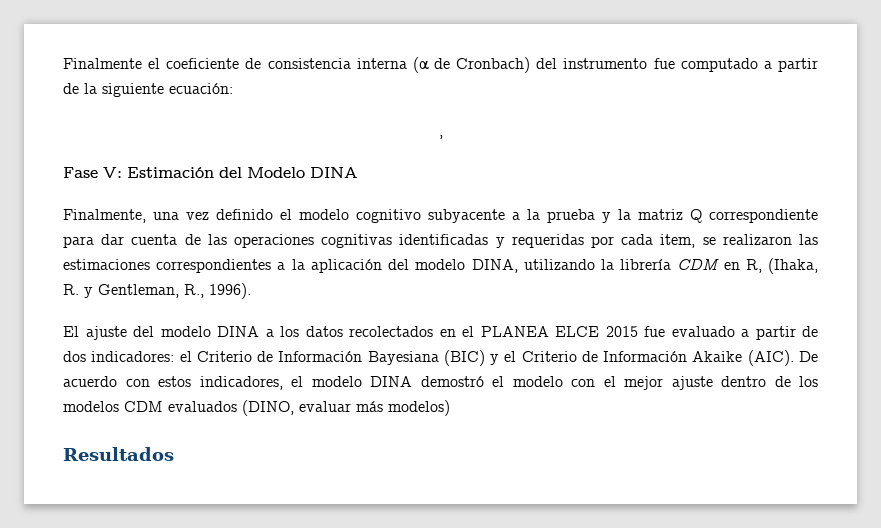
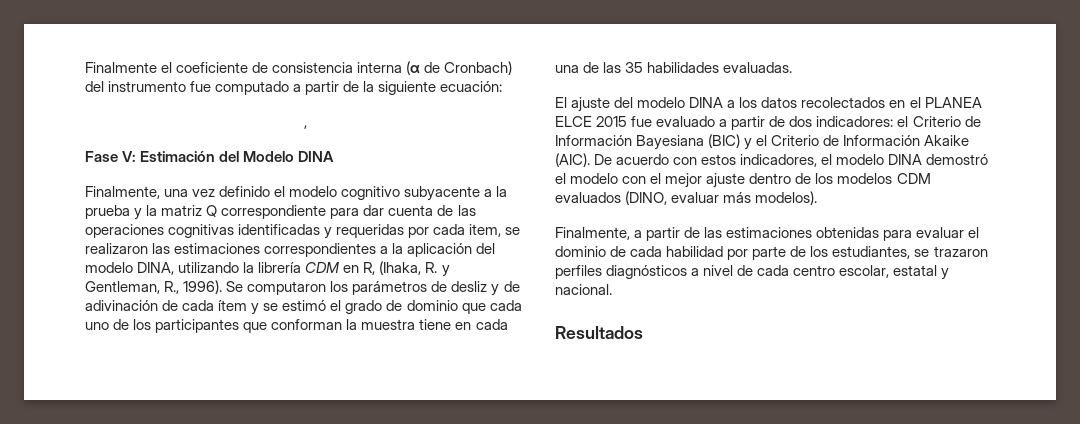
(251, 291) none -> [226,281,520,296] [85,300,522,315] [85,319,508,333] [555,62,793,73] Se computaron los parámetros de desliz y de adivinación de cada ítem y se estimó el grado de dominio que cada uno de los participantes que conforman la muestra tiene en cada una de las 35 habilidades evaluadas.
[388,400,450,416] modelos) -> [755,191,818,205] [555,227,980,241] [555,246,988,260] [555,265,950,280] [555,284,612,295] modelos). // Finalmente, a partir de las estimaciones obtenidas para evaluar el dominio de cada habilidad por parte de los estudiantes, se trazaron perfiles diagnósticos a nivel de cada centro escolar, estatal y nacional.

